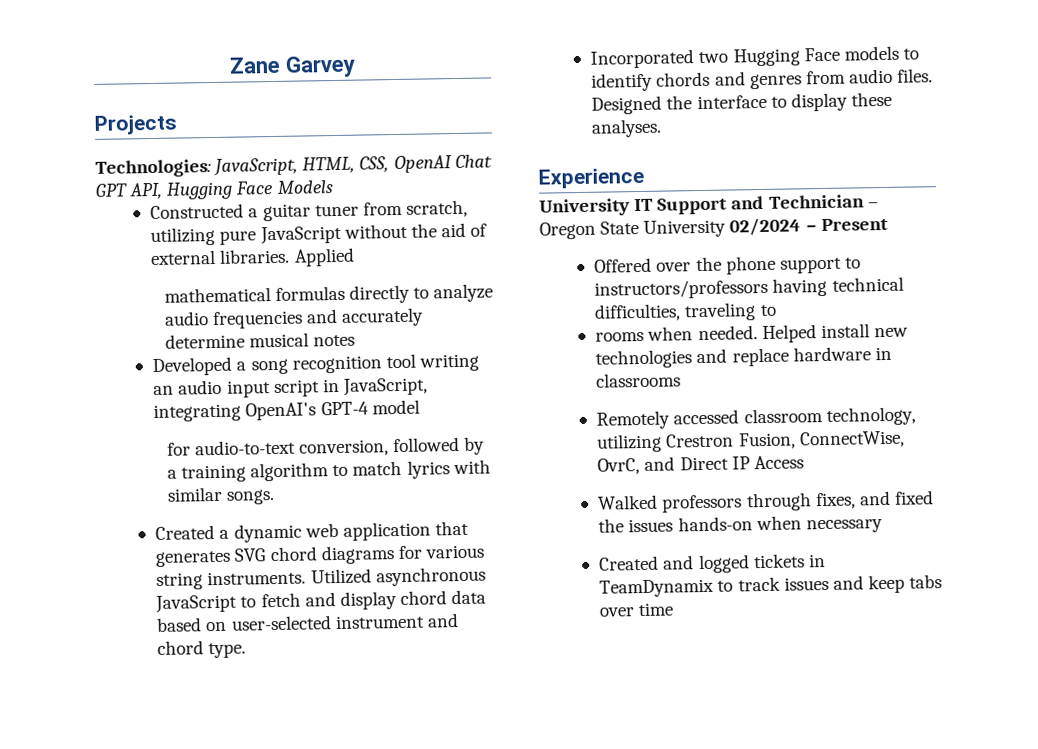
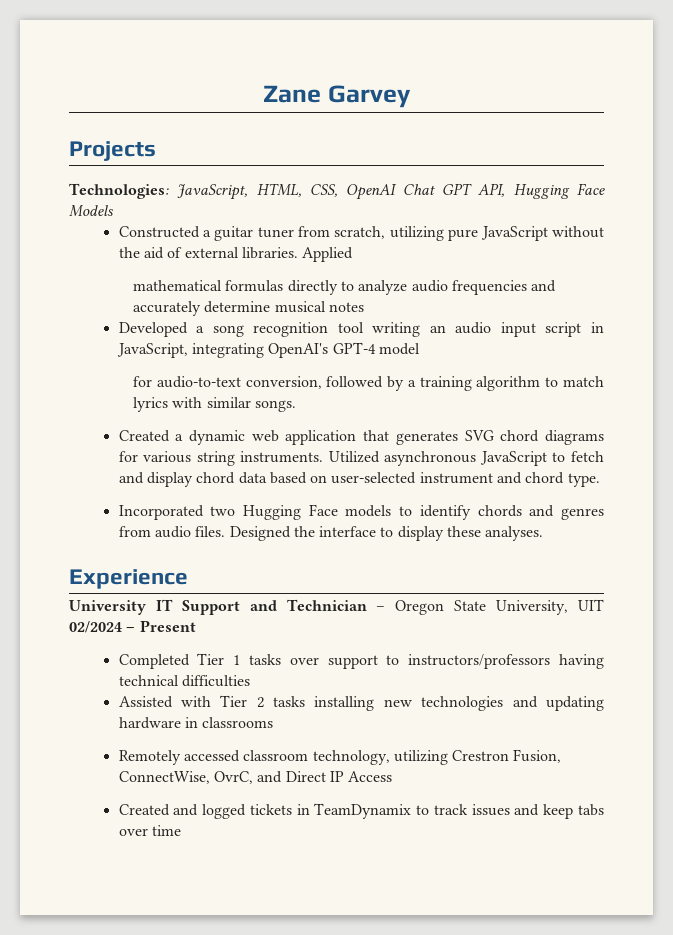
[643,219,727,238] University -> [496,599,605,615] University, UIT
[594,255,776,275] Offered over the phone -> [118,653,319,669] Completed Tier 1 tasks over
[594,302,777,322] [595,323,870,344] difficulties, traveling to // rooms when needed. Helped install -> [181,675,250,687] [118,695,375,711] difficulties // Assisted with Tier 2 tasks installing
[731,347,789,367] replace -> [546,696,604,711] updating
[597,490,934,513] [598,515,883,534] // Walked professors through fixes, and fixed the issues hands-on when necessary -> (393, 776) none

